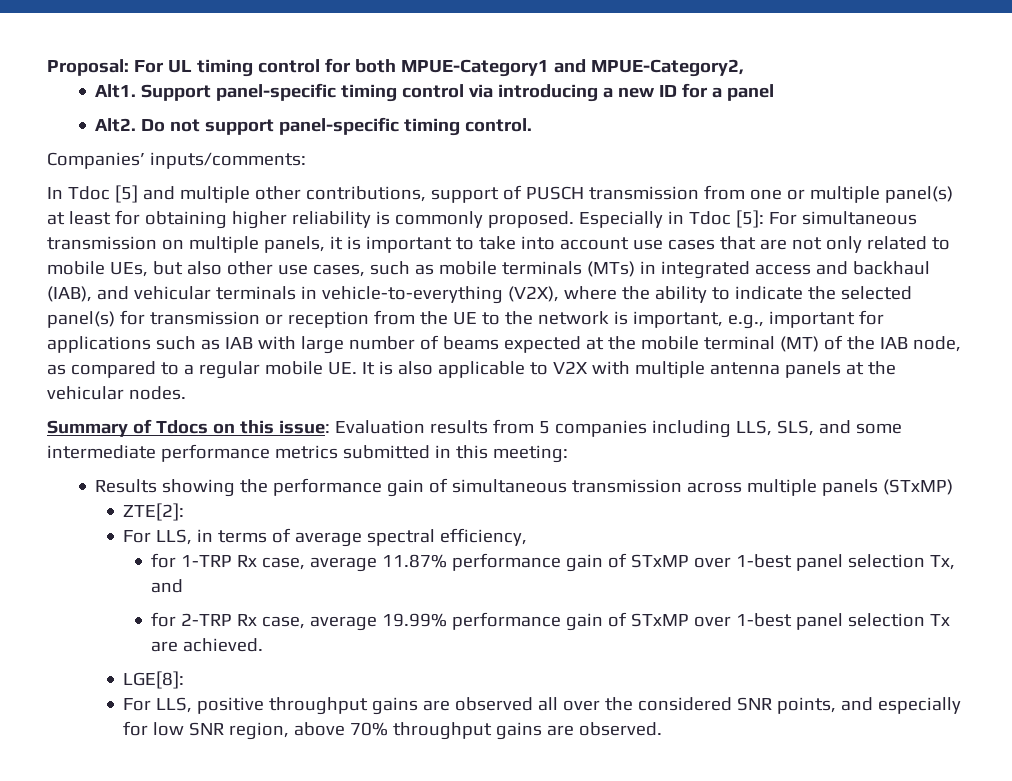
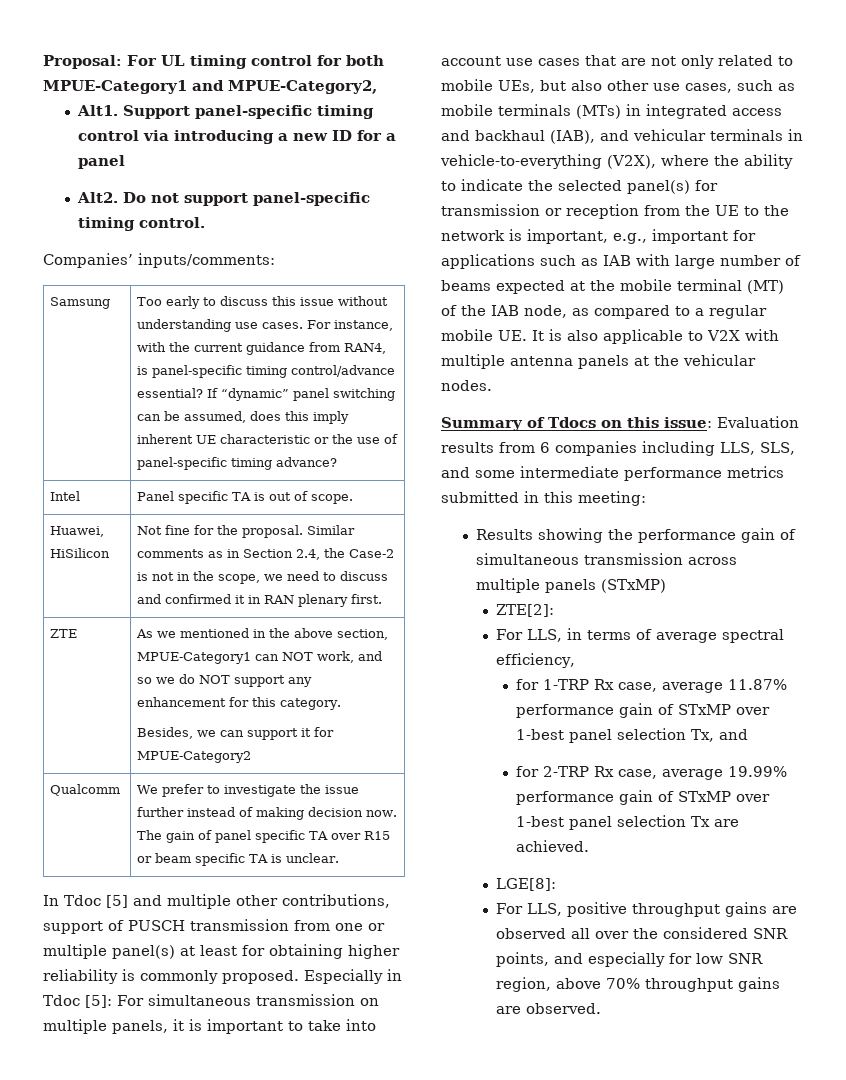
(306, 160) none -> [50,297,111,309] [137,296,389,309] [137,319,394,332] [137,342,387,355] [137,365,396,378] [137,388,396,401] [137,411,350,424] [137,434,399,444] [137,457,338,470] [50,491,81,501] [137,491,354,504] [50,526,105,537] [50,548,111,558] [137,525,356,538] [137,548,395,560] [137,571,389,584] [137,594,383,607] [50,629,78,638] [136,628,389,640] [137,651,383,664] [137,674,313,687] [137,697,342,710] [137,727,335,740] [137,751,252,763] [50,784,121,796] [137,784,360,797] [137,807,398,820] [137,830,391,843] [137,853,340,866] // Samsung | Too early to discuss this issue without understanding use cases. For instance, with the current guidance from RAN4, is panel-specific timing control/advance essential? If “dynamic” panel switching can be assumed, does this imply inherent UE characteristic or the use of panel-specific timing advance? // Intel | Panel specific TA is out of scope. // Huawei, HiSilicon | Not fine for the proposal. Similar comments as in Section 2.4, the Case-2 is not in the scope, we need to discuss and confirmed it in RAN plenary first. // ZTE | As we mentioned in the above section, MPUE-Category1 can NOT work, and so we do NOT support any enhancement for this category. // Besides, we can support it for MPUE-Category2 // Qualcomm | We prefer to investigate the issue further instead of making decision now. The gain of panel specific TA over R15 or beam specific TA is unclear.
[538,421,550,434] 5 -> [540,442,550,453] 6

